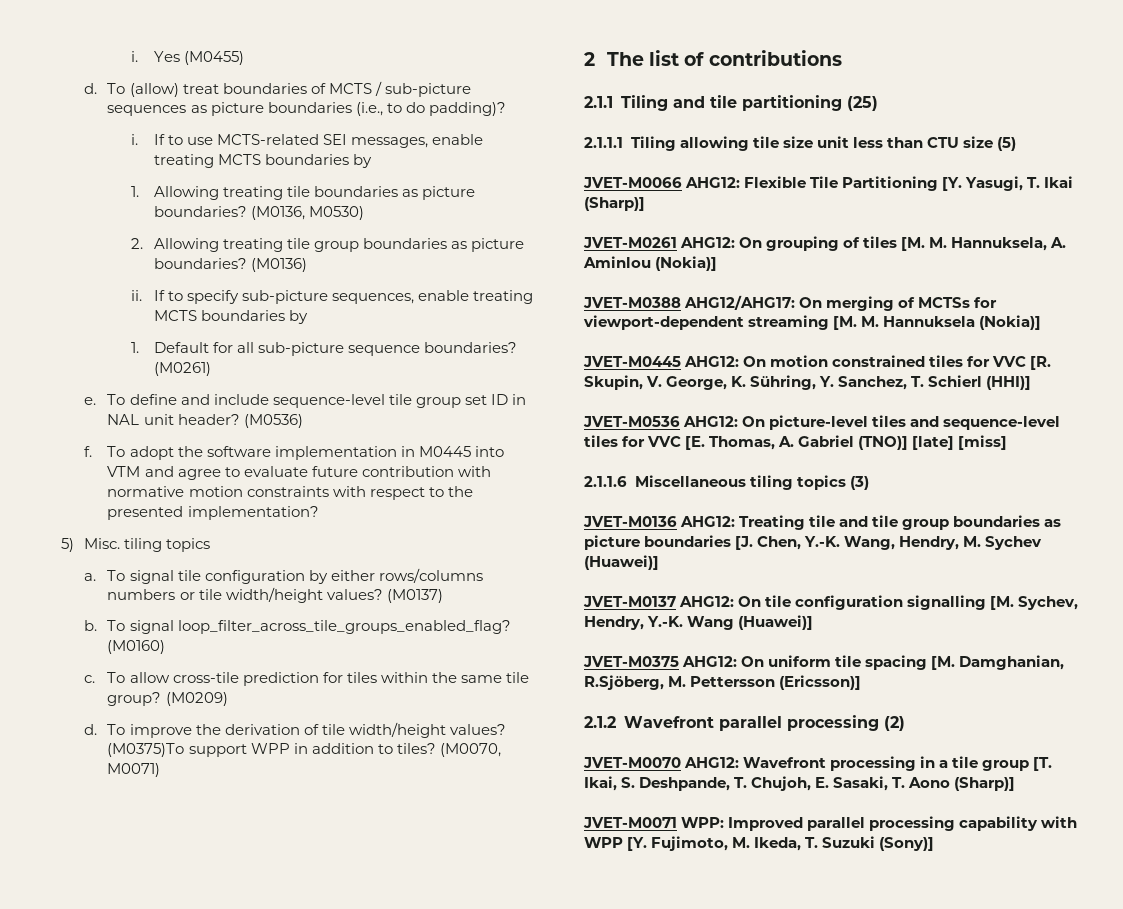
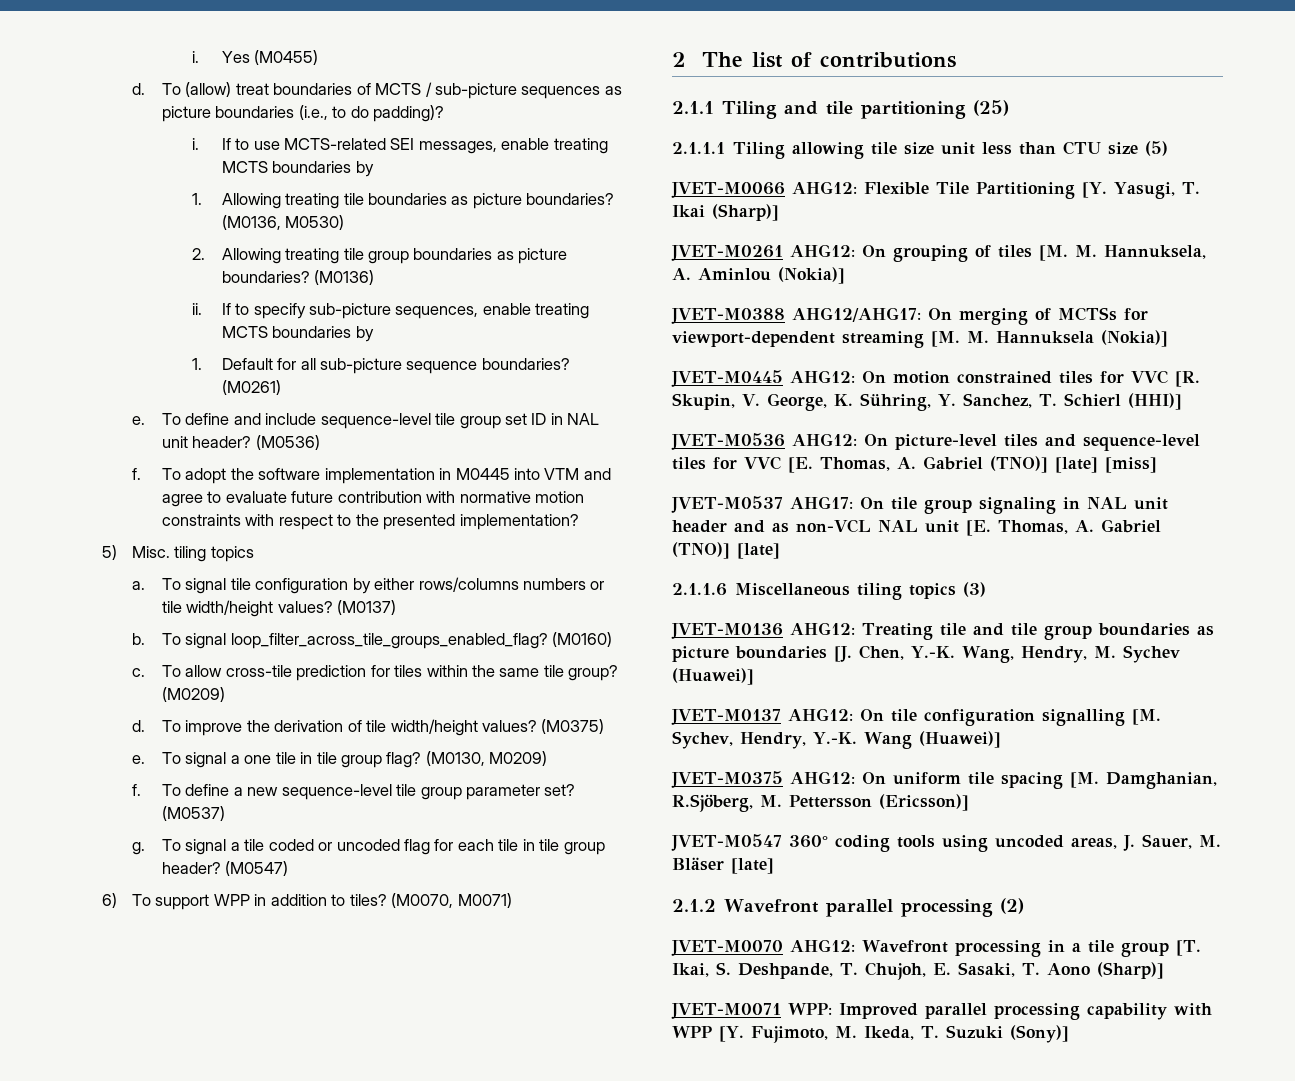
[107,743,185,757] (M0375)To -> [541,719,605,734] [131,751,548,768] [131,784,576,800] [161,806,225,821] [131,839,605,855] [161,861,289,876] [101,893,151,908] (M0375) // e. To signal a one tile in tile group flag? (M0130, M0209) // f. To define a new sequence-level tile group parameter set? (M0537) // g. To signal a tile coded or uncoded flag for each tile in tile group header? (M0547) // 6) To
(1008, 442) none -> [671,496,1168,514] [672,519,1161,536] [672,542,780,559] // JVET-M0537 AHG17: On tile group signaling in NAL unit header and as non-VCL NAL unit [E. Thomas, A. Gabriel (TNO)] [late]
(862, 682) none -> [671,834,1221,852] [672,857,774,874] // JVET-M0547 360° coding tools using uncoded areas, J. Sauer, M. Bläser [late]

